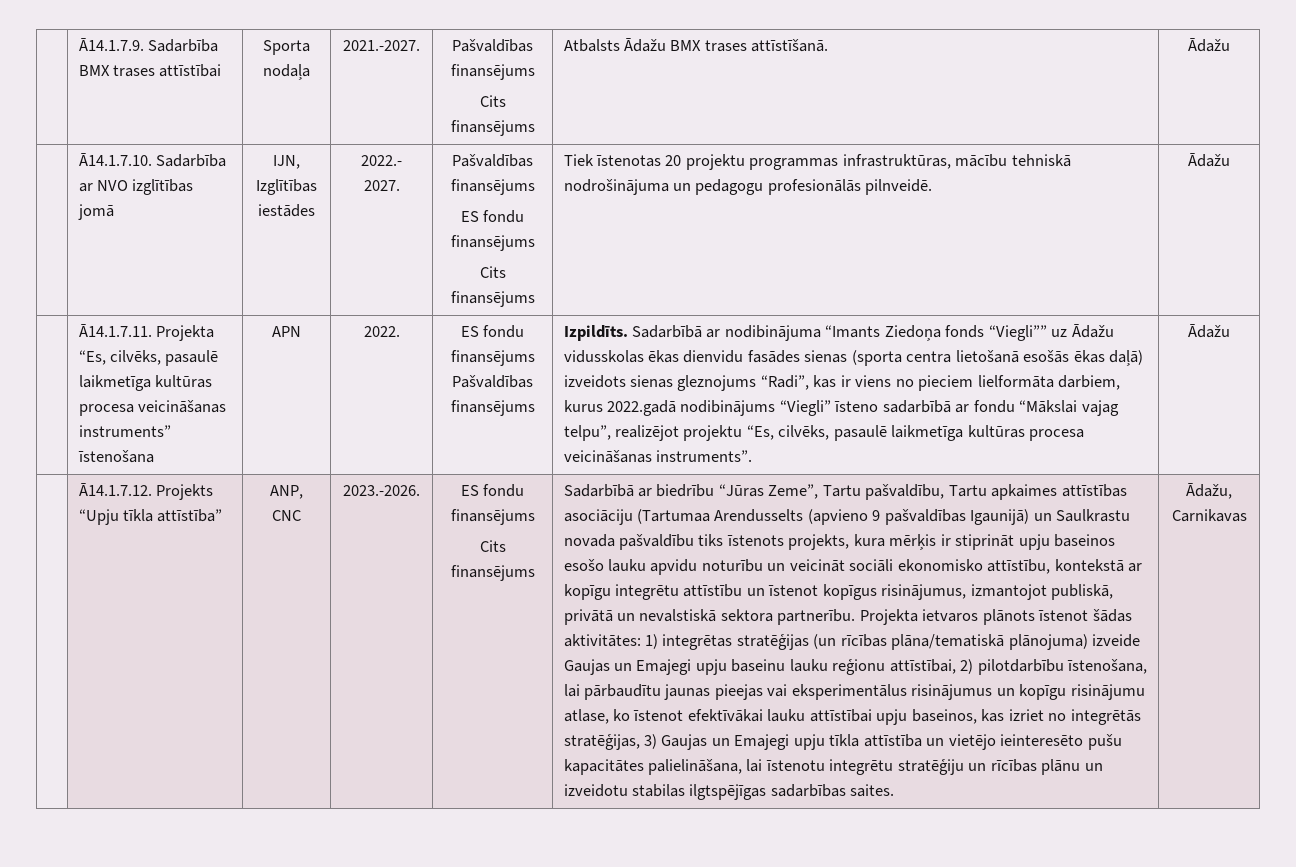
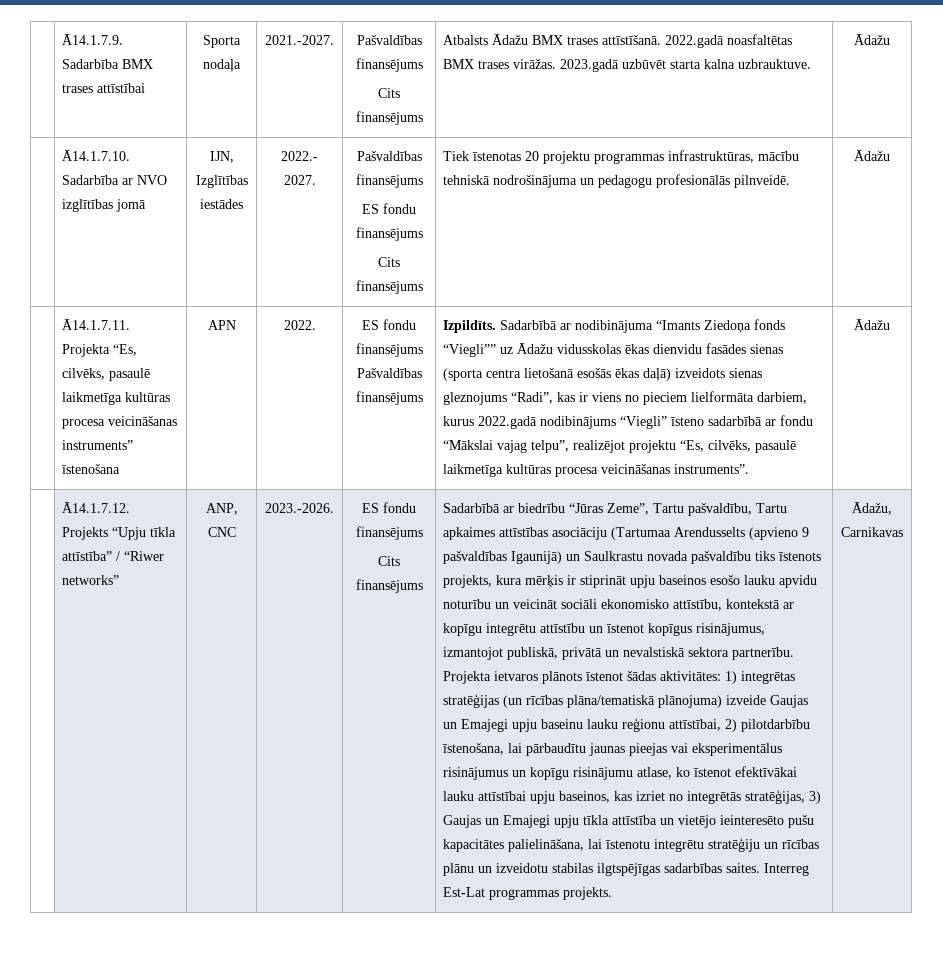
(829, 45) none -> [665,34,793,48] [443,59,812,72] 2022.gadā noasfaltētas BMX trases virāžas. 2023.gadā uzbūvēt starta kalna uzbrauktuve.
(223, 515) none -> [116,551,165,561] [62,575,120,585] / “Riwer networks”
(895, 790) none -> [764,863,810,876] [443,887,613,900] Interreg Est-Lat programmas projekts.

